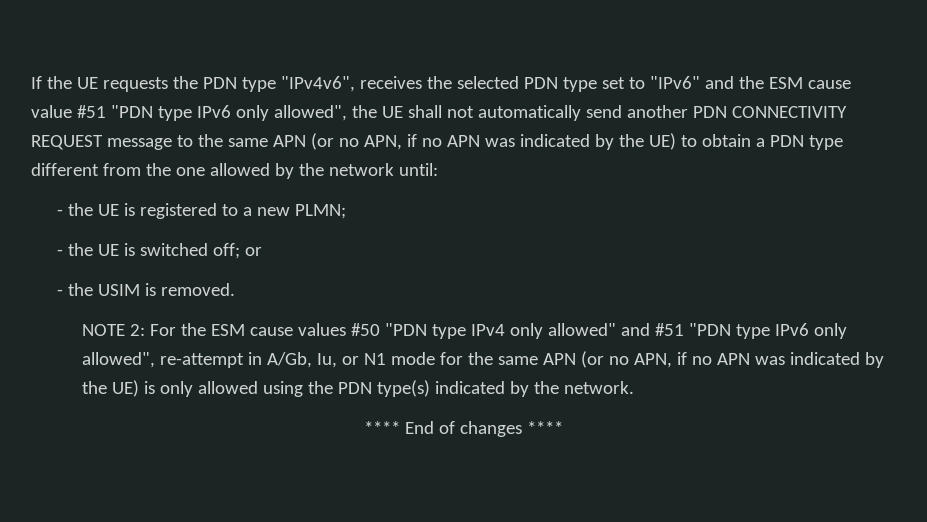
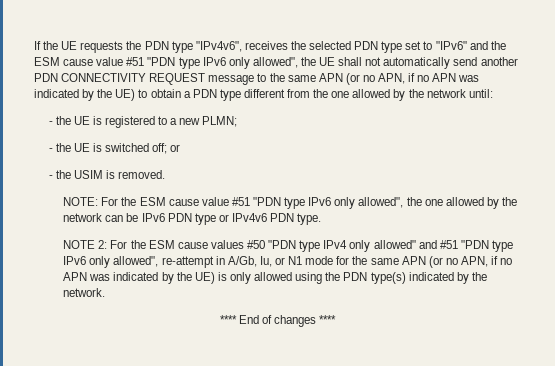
(235, 289) none -> [63,197,517,209] [63,213,322,225] // NOTE: For the ESM cause value #51 "PDN type IPv6 only allowed", the one allowed by the network can be IPv6 PDN type or IPv4v6 PDN type.

